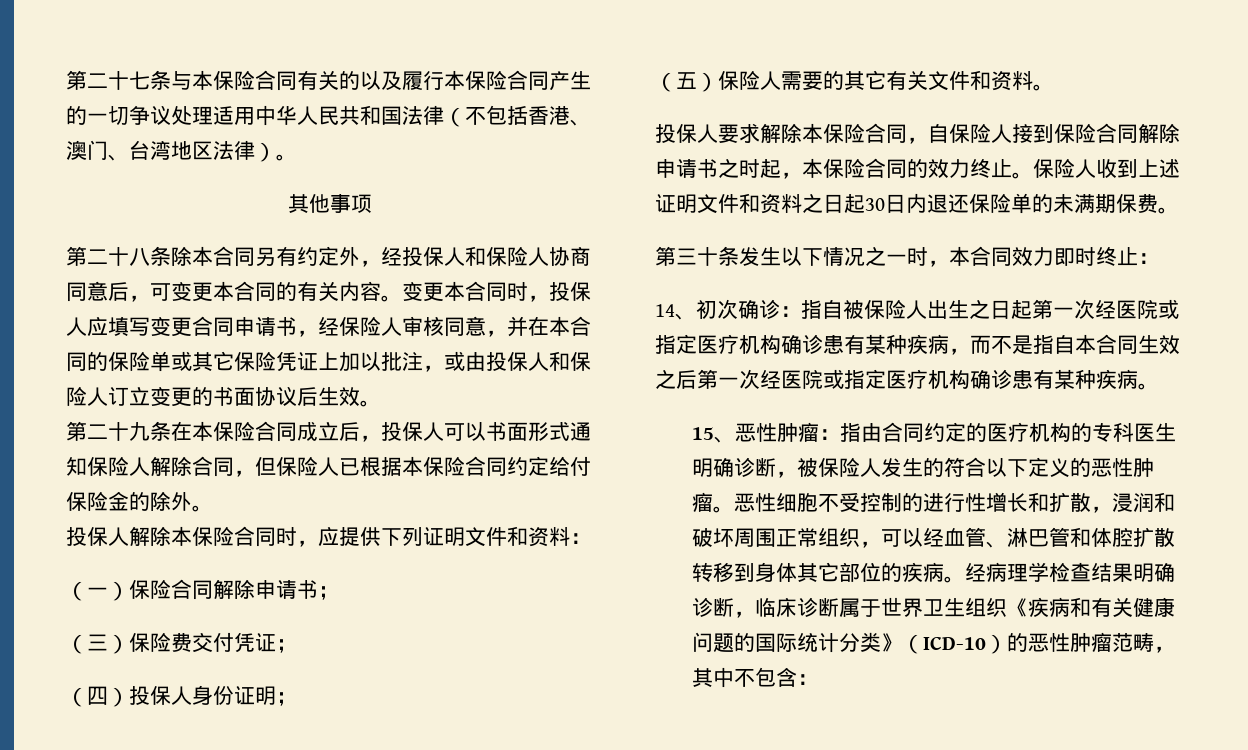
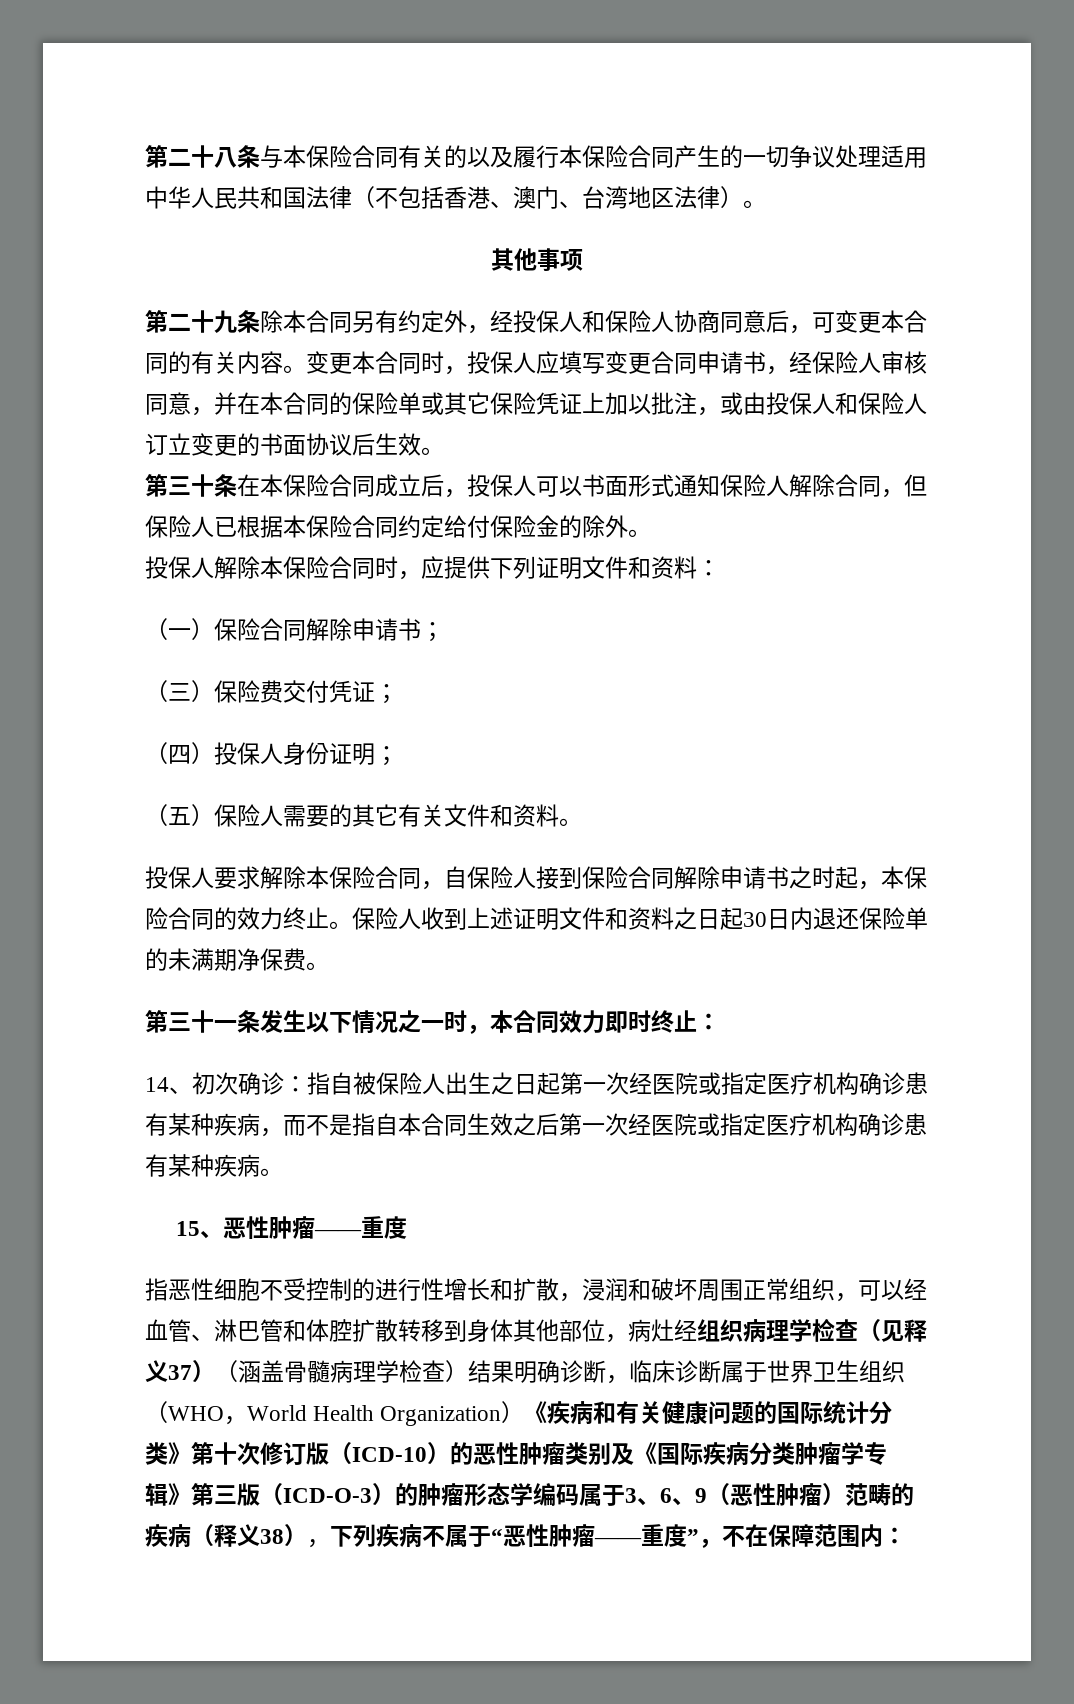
[66,70,150,90] 第二十七 -> [145,145,237,168] 第二十八
[129,247,150,266] 八 -> [214,310,237,333] 九
[87,422,150,441] 二十九 -> [168,474,214,497] 三十
(1116, 203) none -> [237,948,260,971] 净
(718, 256) none -> [214,1020,237,1030] 一
[818,422,1176,443] [691,457,1154,478] [691,492,734,513] ：指由合同约定的医疗机构的专科医生明确诊断，被保险人发生的符合以下定义的恶性肿瘤。 -> [314,1216,408,1239] [145,1278,168,1301] ——重度 // 指
[817,562,1091,583] 它部位的疾病。经病理学检查 -> [536,1318,927,1343] [145,1360,468,1383] 他部位，病灶经组织病理学检查（见释义37）（涵盖骨髓病理学检查）
(1007, 607) none -> [145,1401,525,1426] （WHO，World Health Organization）
(902, 642) none -> [191,1442,329,1465] 第十次修订版
[1111,633,1175,653] [691,667,797,688] 范畴，其中不包含 -> [565,1442,887,1466] [145,1483,914,1506] [145,1524,883,1548] 类别及《国际疾病分类肿瘤学专辑》第三版（ICD-O-3）的肿瘤形态学编码属于3、6、9（恶性肿瘤）范畴的疾病（释义38），下列疾病不属于“恶性肿瘤——重度”，不在保障范围内

